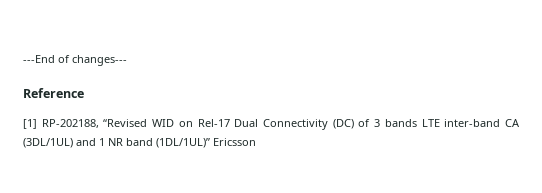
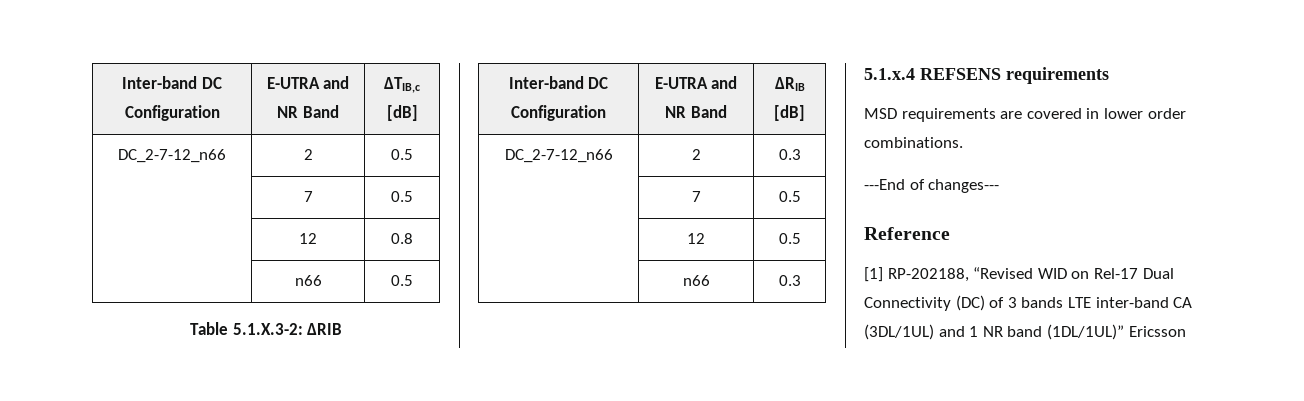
(23, 59) none -> [122,76,222,89] [124,105,220,121] [266,76,350,89] [277,105,339,118] [384,77,420,93] [386,105,418,121] [118,149,226,163] [303,149,313,160] [391,149,413,160] [303,191,313,202] [391,191,413,202] [299,233,317,244] [391,233,413,244] [294,275,322,286] [391,275,413,286] [189,322,343,335] [508,76,609,89] [511,105,606,121] [654,76,738,89] [665,105,727,118] [774,77,805,91] [774,105,805,121] [504,149,613,163] [691,149,701,160] [778,149,801,160] [691,191,701,202] [778,191,801,202] [687,233,705,244] [778,233,801,244] [682,275,710,286] [778,275,801,286] [864,67,1109,84] [864,108,1186,122] [864,137,963,148] Inter-band DC Configuration | E-UTRA and NR Band | ΔTIB,c [dB] // DC_2-7-12_n66 | 2 | 0.5 // | 7 | 0.5 // | 12 | 0.8 // | n66 | 0.5 // Table 5.1.X.3-2: ΔRIB // Inter-band DC Configuration | E-UTRA and NR Band | ΔRIB [dB] // DC_2-7-12_n66 | 2 | 0.3 // | 7 | 0.5 // | 12 | 0.5 // | n66 | 0.3 // 5.1.x.4 REFSENS requirements // MSD requirements are covered in lower order combinations. //

